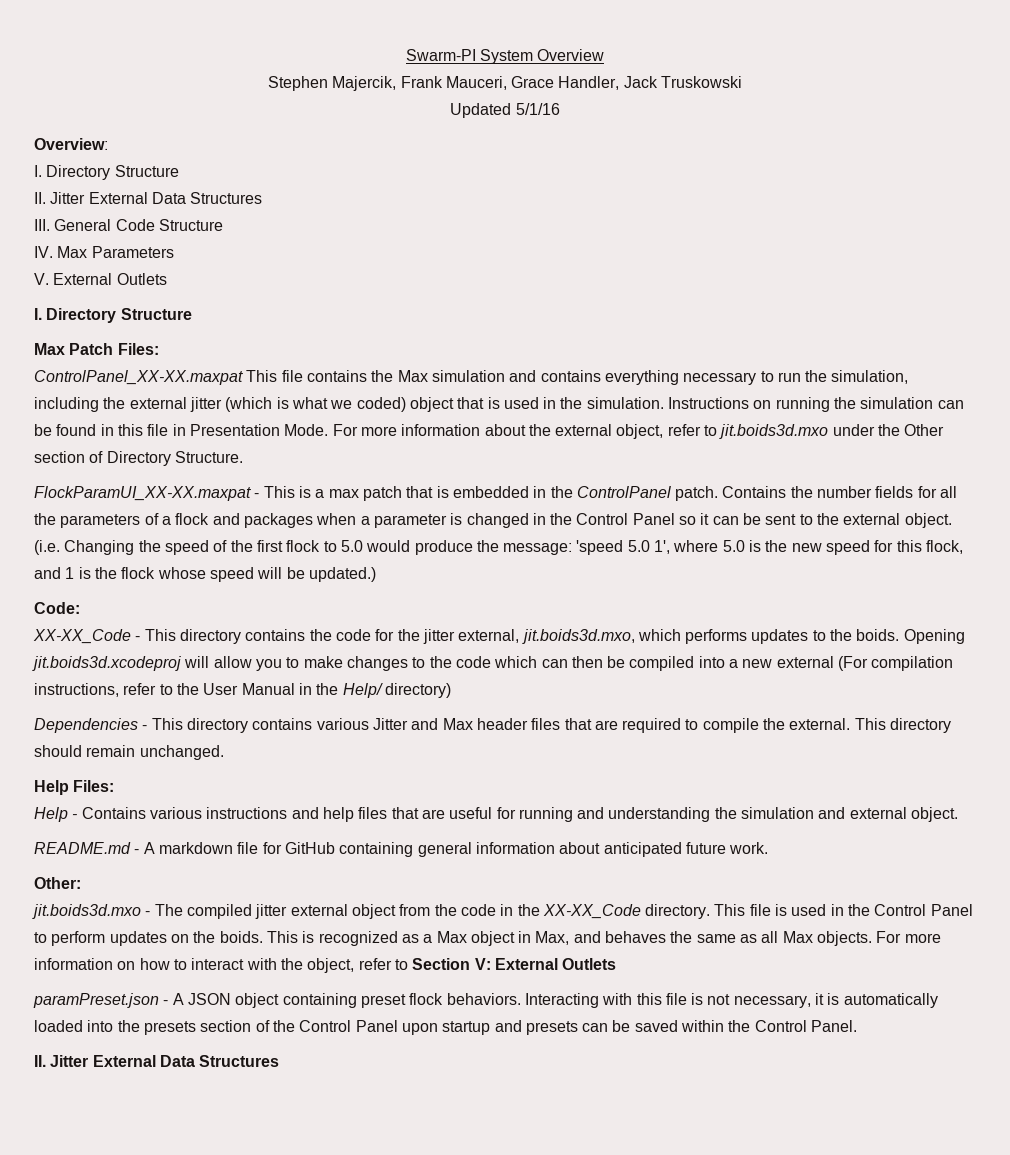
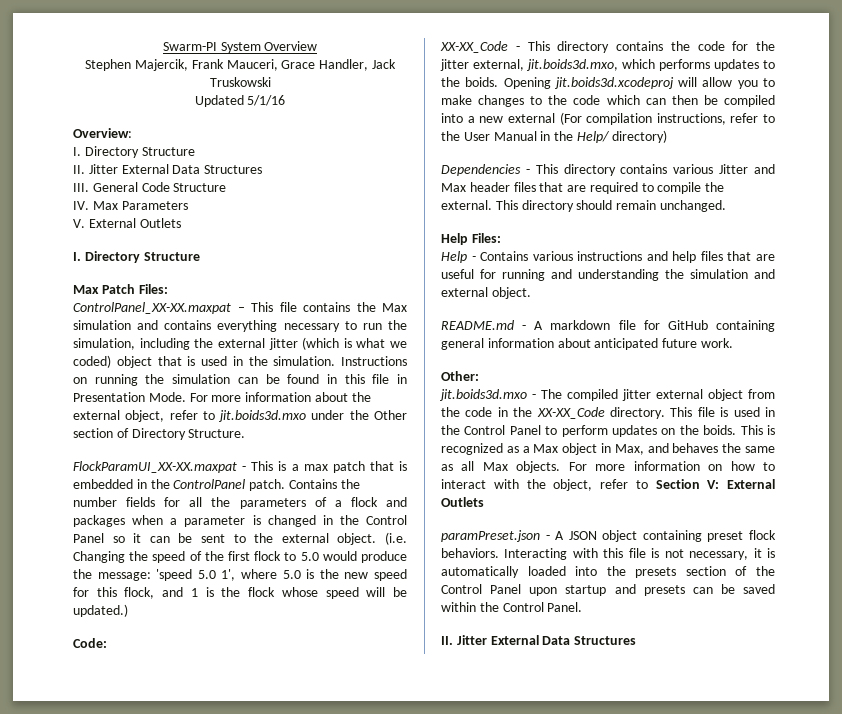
(243, 377) none -> [237,307,245,312] –

